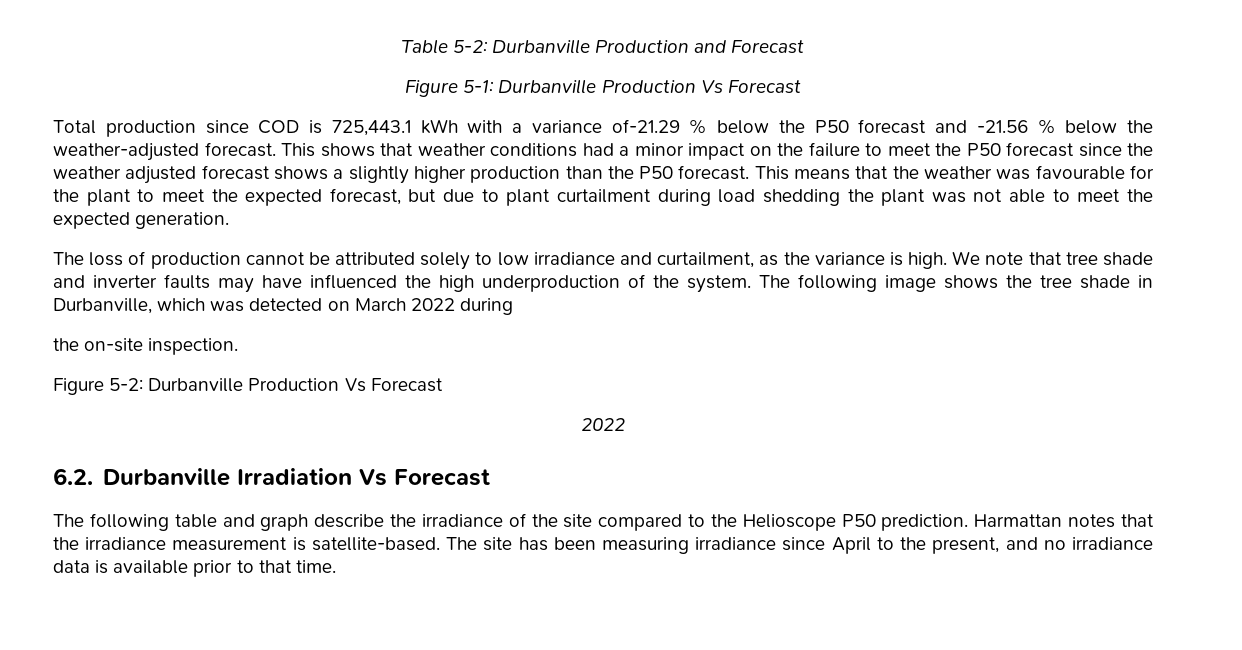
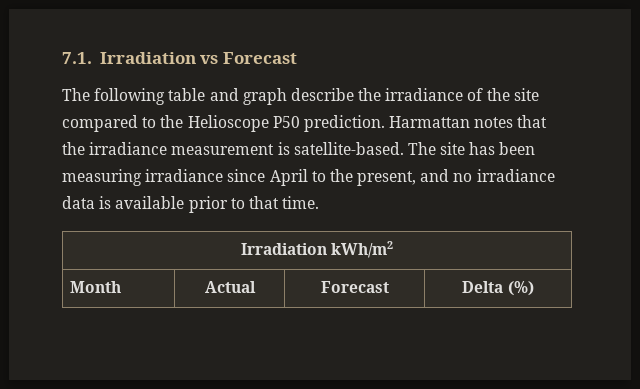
[401,39,805,54] [405,79,801,97] [53,119,1153,137] [53,142,1153,161] [53,165,1154,184] [53,188,1153,206] [53,212,230,229] [53,251,1153,270] [53,274,1153,293] [53,298,513,315] [53,338,239,355] [53,378,443,395] [581,418,625,431] [53,468,387,486] Table 5-2: Durbanville Production and Forecast // Figure 5-1: Durbanville Production Vs Forecast // Total production since COD is 725,443.1 kWh with a variance of-21.29 % below the P50 forecast and -21.56 % below the weather-adjusted forecast. This shows that weather conditions had a minor impact on the failure to meet the P50 forecast since the weather adjusted forecast shows a slightly higher production than the P50 forecast. This means that the weather was favourable for the plant to meet the expected forecast, but due to plant curtailment during load shedding the plant was not able to meet the expected generation. // The loss of production cannot be attributed solely to low irradiance and curtailment, as the variance is high. We note that tree shade and inverter faults may have influenced the high underproduction of the system. The following image shows the tree shade in Durbanville, which was detected on March 2022 during // the on-site inspection. // Figure 5-2: Durbanville Production Vs Forecast // 2022 // 6.2. Durbanville Irradiation Vs -> [62,52,219,64] 7.1. Irradiation vs
(336, 566) none -> [240,241,394,258] [69,281,121,293] [204,281,256,293] [320,281,389,293] [462,281,534,296] // Irradiation kWh/m2 // Month | Actual | Forecast | Delta (%)

